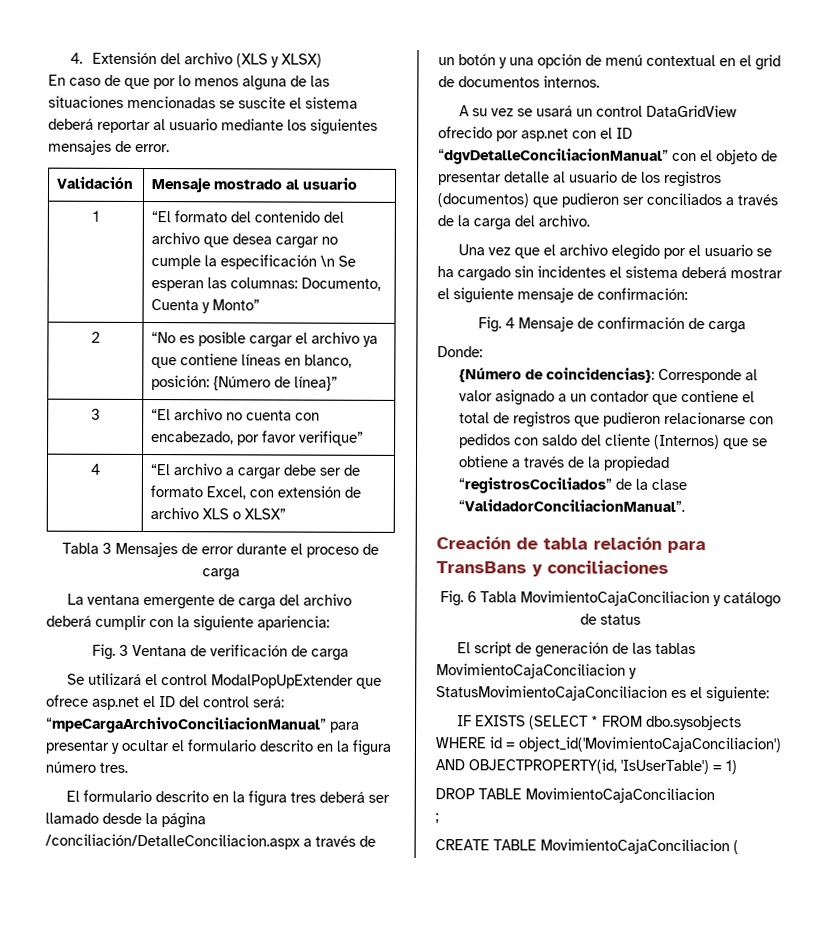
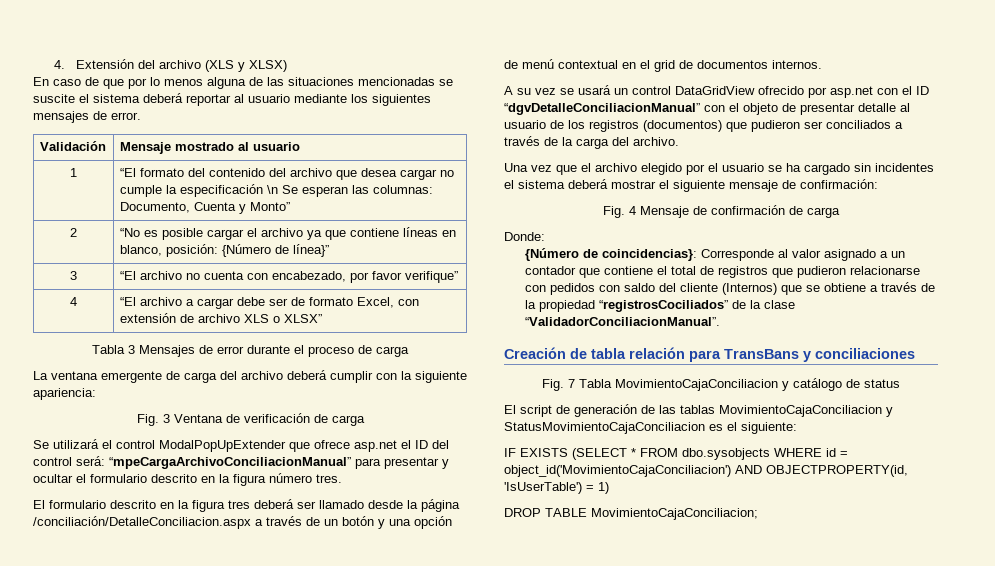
[467,591,477,603] 6 -> [568,379,575,388] 7
[525,787,715,804] [435,813,439,824] [435,838,739,855] MovimientoCajaConciliacion // ; // CREATE TABLE MovimientoCajaConciliacion ( -> [591,508,758,520] MovimientoCajaConciliacion;

